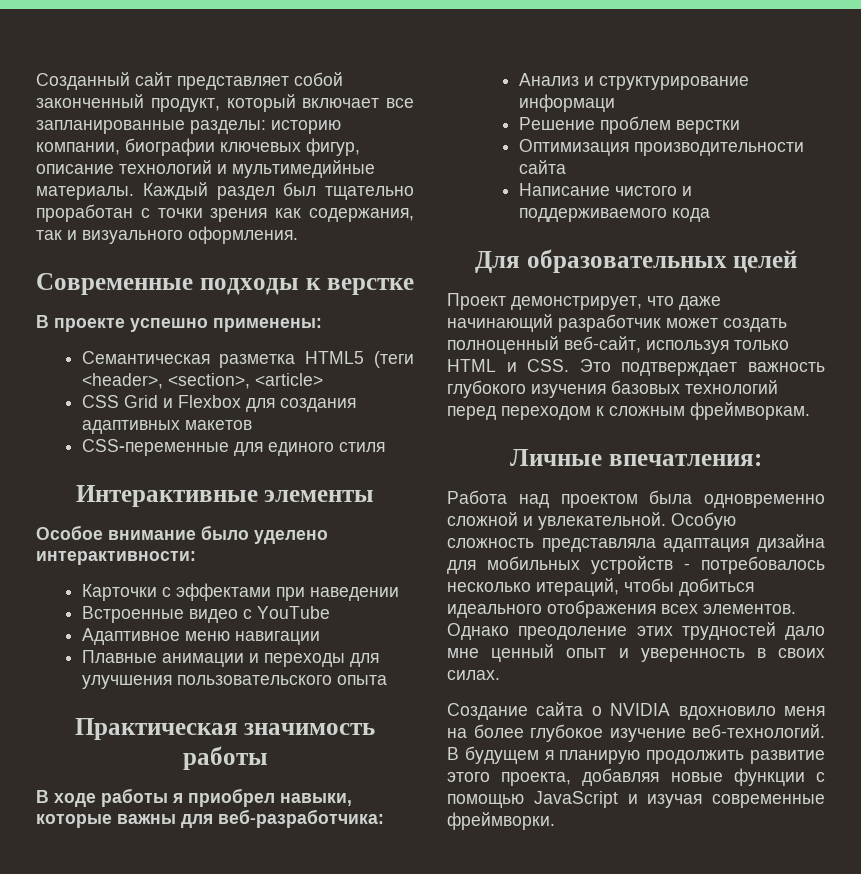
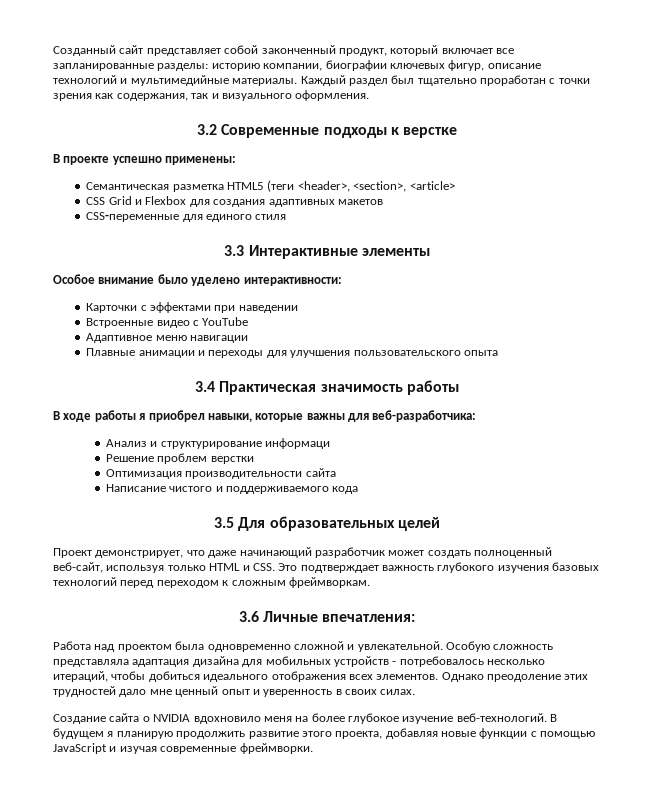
(298, 235) none -> [197,124,218,135] 3.2
(385, 447) none -> [224,245,245,256] 3.3
(387, 680) none -> [195,381,216,392] 3.4
(710, 215) none -> [214,517,235,528] 3.5
(810, 411) none -> [238,611,259,622] 3.6

